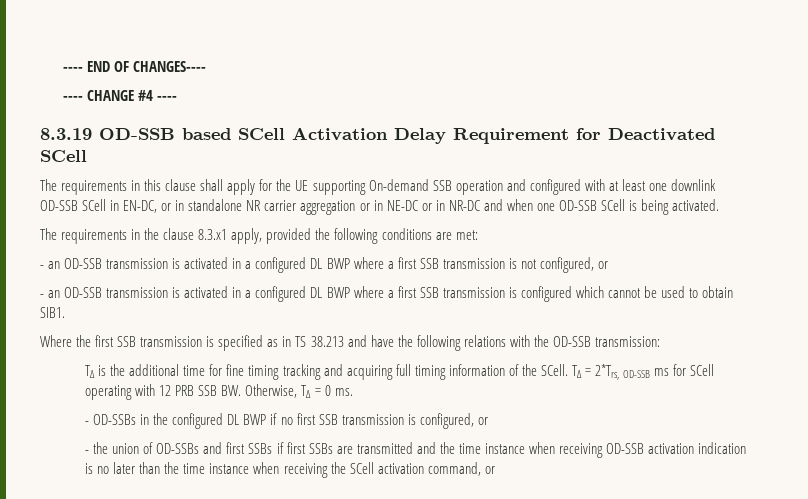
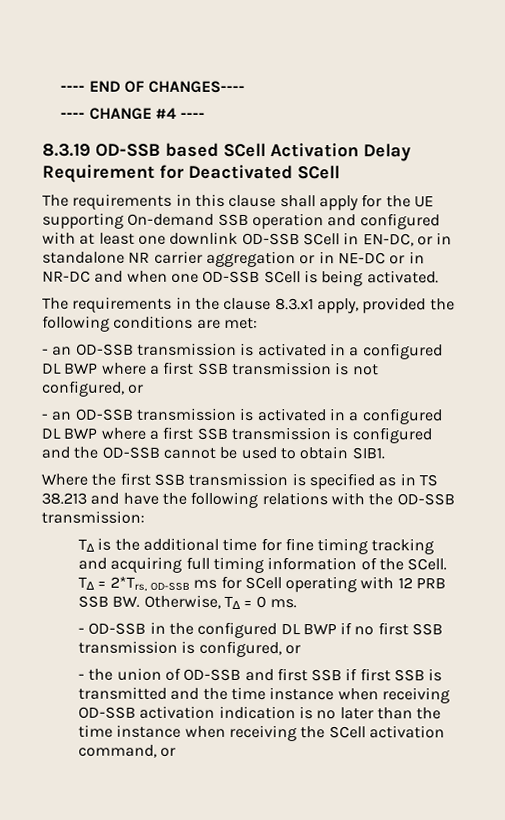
[575,286,604,298] which -> [41,446,160,459] and the OD-SSB
[93,414,137,425] OD-SSBs -> [88,622,147,635] OD-SSB
[156,443,200,454] OD-SSBs -> [183,668,242,681] OD-SSB
[248,443,273,454] SSBs -> [311,669,343,682] SSB
[308,443,353,454] SSBs are -> [394,668,443,682] SSB is

